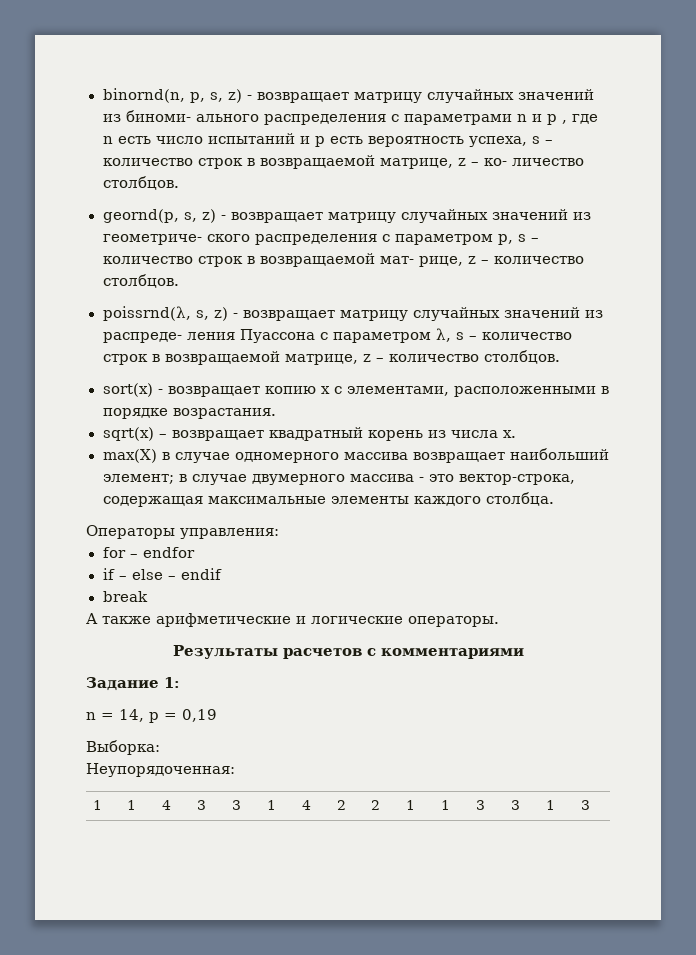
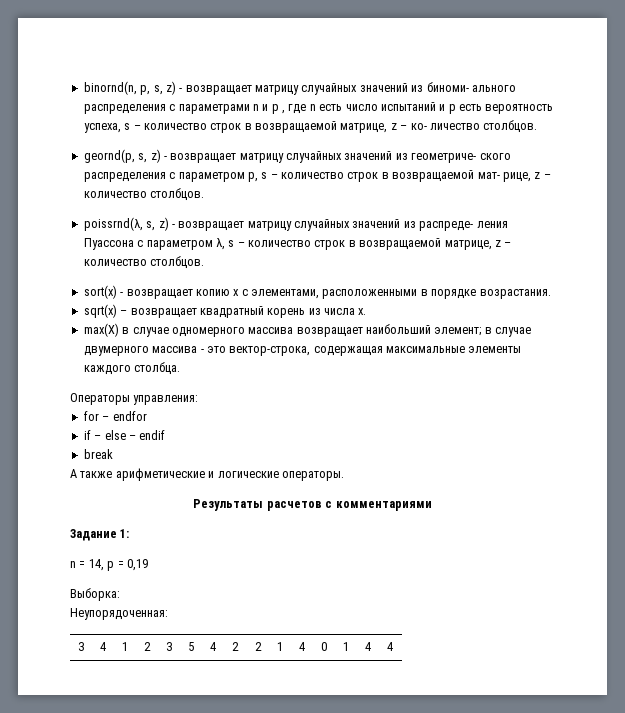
[93,800,103,810] [127,800,137,810] [162,800,172,810] [197,800,207,810] [232,800,242,810] [267,800,277,810] 1 | 1 | 4 | 3 | 3 | 1 -> [77,642,84,651] [99,642,106,651] [121,642,128,651] [143,642,151,651] [165,642,172,651] [187,642,194,651] 3 | 4 | 1 | 2 | 3 | 5
[441,800,451,810] [476,800,486,810] [511,800,521,810] [546,800,556,810] [581,800,591,810] 1 | 3 | 3 | 1 | 3 -> [298,642,305,651] [320,642,327,651] [342,642,349,651] [364,642,371,651] [386,642,393,651] 4 | 0 | 1 | 4 | 4

